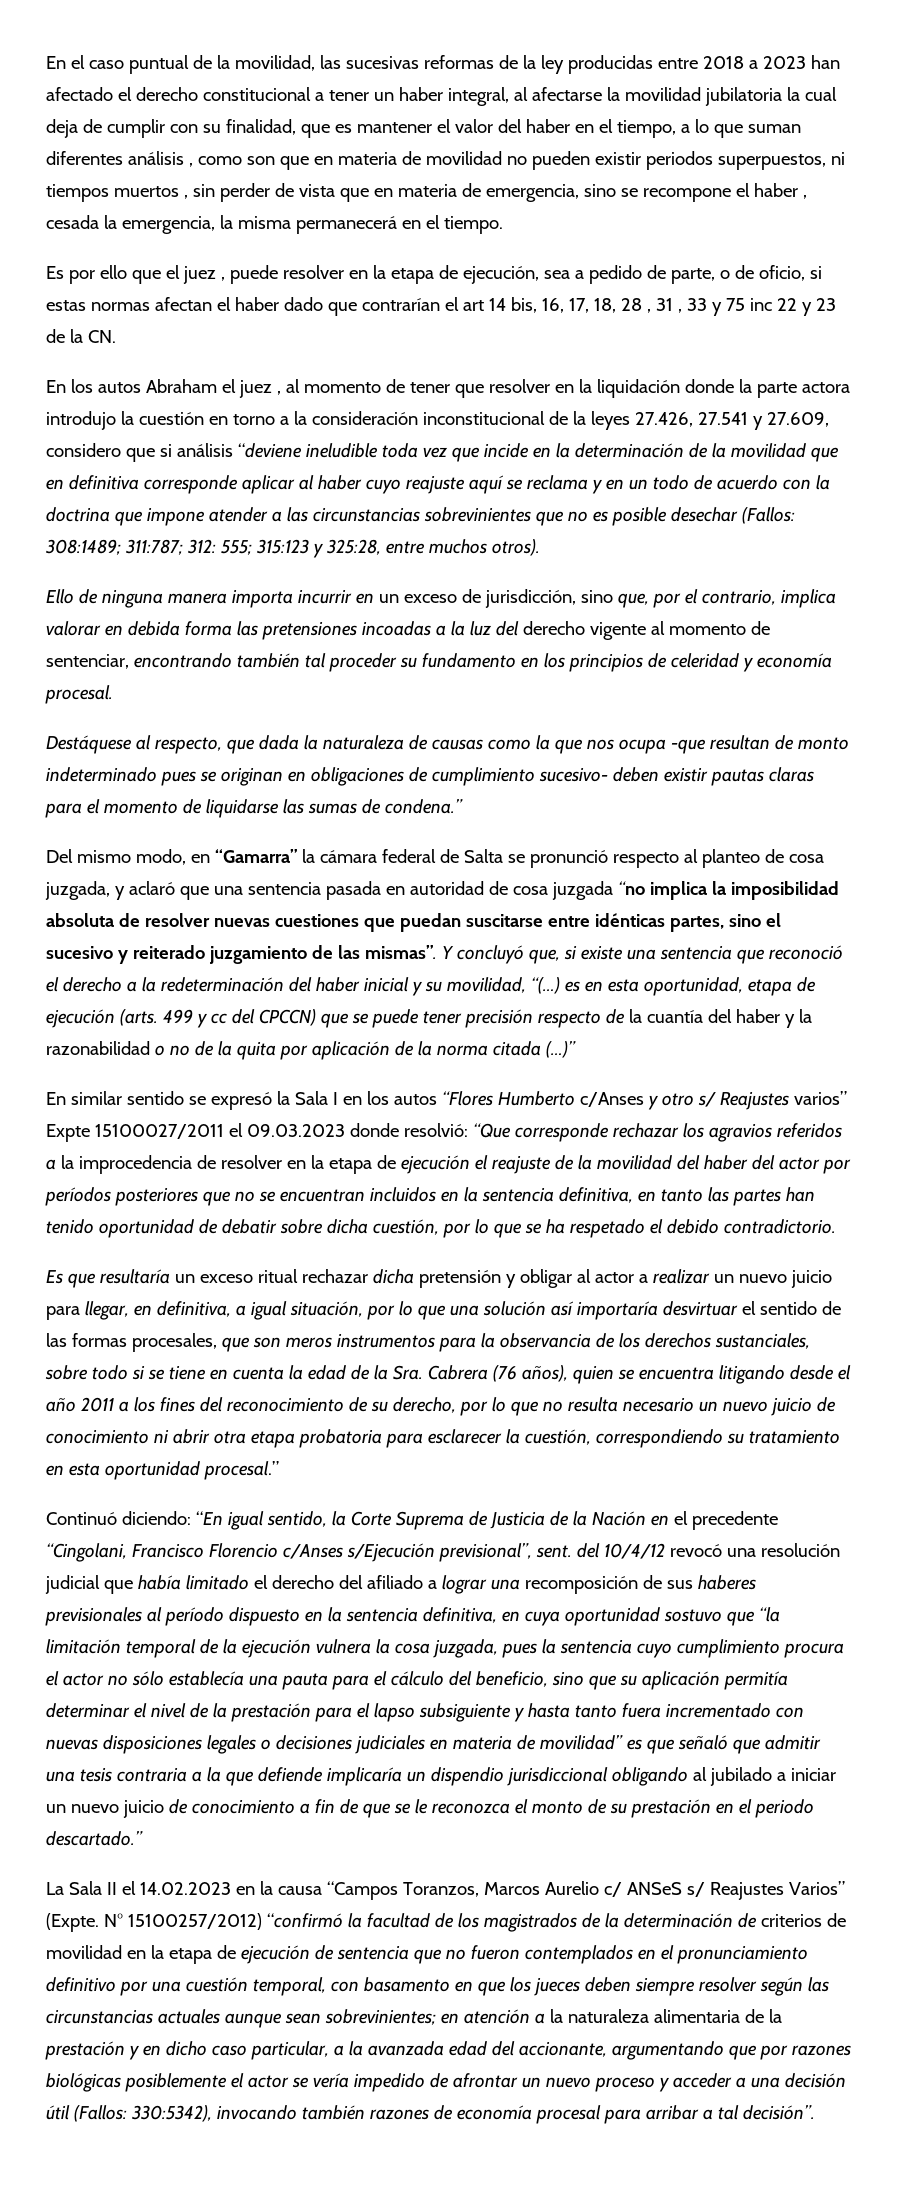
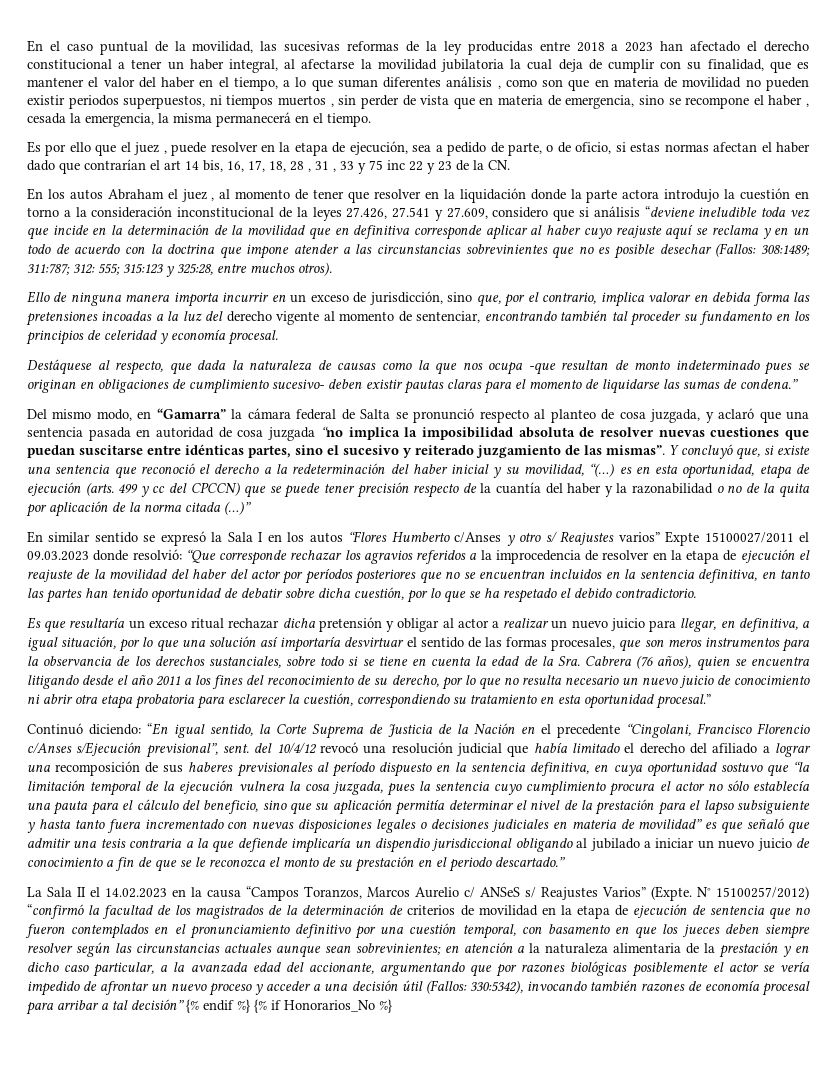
[742,2105,815,2120] decisión”. -> [131,999,392,1013] decisión” {% endif %} {% if Honorarios_No %}

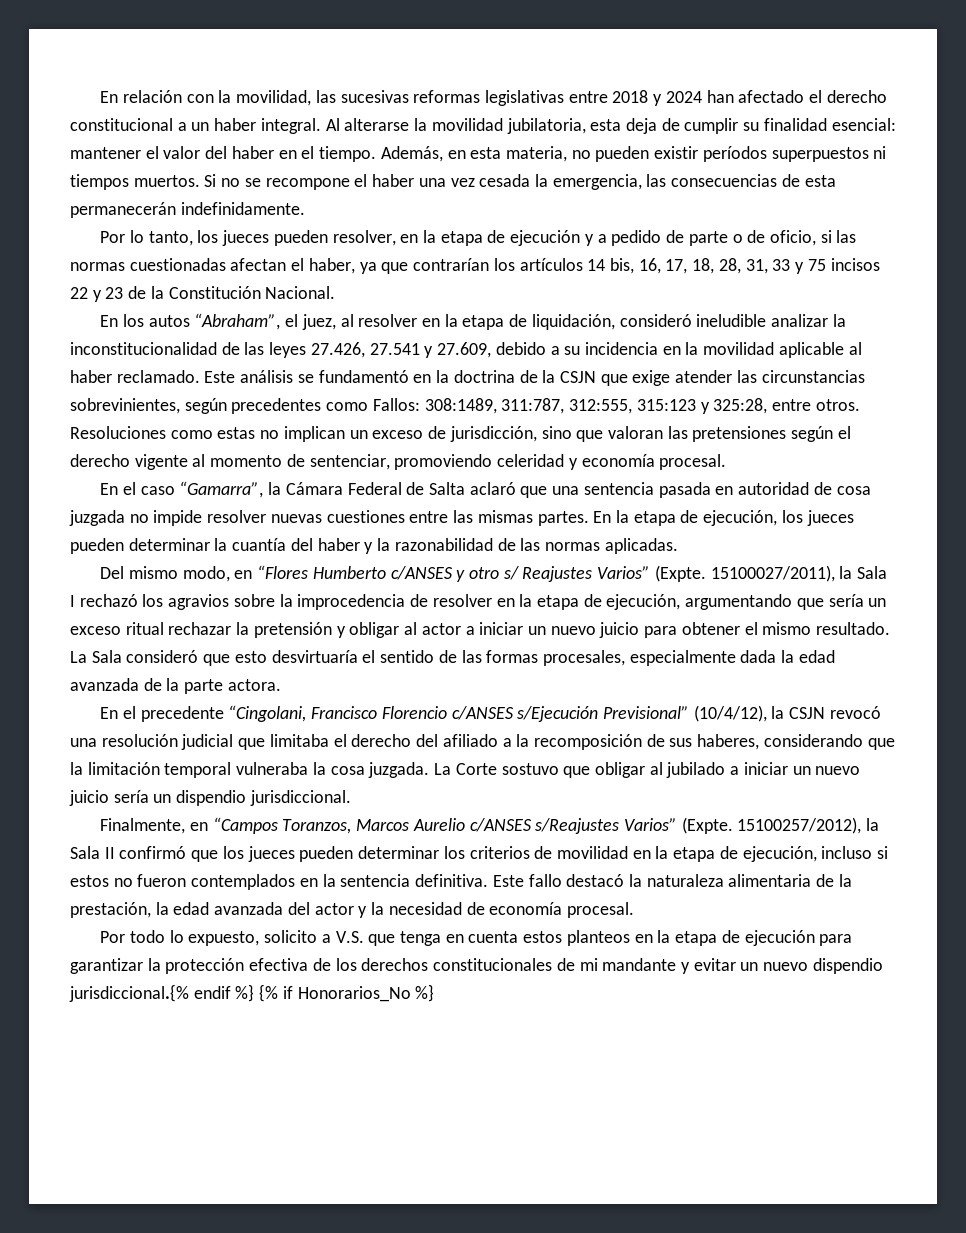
[27,40,168,55] En el caso puntual de -> [100,90,214,103] En relación con
[406,41,654,55] de la ley producidas entre 2018 a 2023 -> [485,90,702,106] legislativas entre 2018 y 2024
[131,59,163,69] tener -> (187, 126) none
[228,59,810,73] integral, al afectarse la movilidad jubilatoria la cual deja de cumplir con su finalidad, que es -> [260,118,896,134] integral. Al alterarse la movilidad jubilatoria, esta deja de cumplir su finalidad esencial:
[233,76,809,91] [27,95,664,109] tiempo, a lo que suman diferentes análisis , como son que en materia de movilidad no pueden existir periodos superpuestos, ni tiempos muertos , sin perder de vista que en materia de emergencia, sino -> [319,146,887,162] [70,174,241,190] tiempo. Además, en esta materia, no pueden existir períodos superpuestos ni tiempos muertos. Si no
[805,103,809,107] , -> [418,178,475,187] una vez
[158,112,371,127] [27,141,811,156] [27,159,510,174] [27,188,810,203] [27,206,308,218] la misma permanecerá en el tiempo. // Es por ello que el juez , puede resolver en la etapa de ejecución, sea a pedido de parte, o de oficio, si estas normas afectan el haber dado que contrarían el art 14 bis, 16, 17, 18, 28 , 31 , 33 y 75 inc 22 y 23 de la CN. // En los autos Abraham el juez , al momento de tener que resolver en la liquidación donde la parte actora introdujo la cuestión en torno a la consideración inconstitucional de la -> [646,174,836,187] [70,202,305,218] [100,230,857,246] [70,258,880,274] [70,286,336,302] [100,313,846,330] [70,342,265,355] las consecuencias de esta permanecerán indefinidamente. // Por lo tanto, los jueces pueden resolver, en la etapa de ejecución y a pedido de parte o de oficio, si las normas cuestionadas afectan el haber, ya que contrarían los artículos 14 bis, 16, 17, 18, 28, 31, 33 y 75 incisos 22 y 23 de la Constitución Nacional. // En los autos “Abraham”, el juez, al resolver en la etapa de liquidación, consideró ineludible analizar la inconstitucionalidad de las
[492,206,810,221] [27,224,810,240] [27,243,811,259] [27,262,332,277] [27,291,286,307] considero que si análisis “deviene ineludible toda vez que incide en la determinación de la movilidad que en definitiva corresponde aplicar al haber cuyo reajuste aquí se reclama y en un todo de acuerdo con la doctrina que impone atender a las circunstancias sobrevinientes que no es posible desechar (Fallos: 308:1489; 311:787; 312: 555; 315:123 y 325:28, entre muchos otros). // Ello de ninguna manera importa incurrir en -> [495,342,862,358] [70,370,865,386] [70,398,860,414] [70,426,345,442] debido a su incidencia en la movilidad aplicable al haber reclamado. Este análisis se fundamentó en la doctrina de la CSJN que exige atender las circunstancias sobrevinientes, según precedentes como Fallos: 308:1489, 311:787, 312:555, 315:123 y 325:28, entre otros. Resoluciones como estas no implican
[476,292,811,307] [26,311,224,326] que, por el contrario, implica valorar en debida forma las pretensiones incoadas a la luz del -> [576,426,851,442] que valoran las pretensiones según el
[484,310,811,326] [26,329,278,345] [27,359,810,375] [27,379,798,394] [27,408,714,423] encontrando también tal proceder su fundamento en los principios de celeridad y economía procesal. // Destáquese al respecto, que dada la naturaleza de causas como la que nos ocupa -que resultan de monto indeterminado pues se originan en obligaciones de cumplimiento sucesivo- deben existir pautas claras para el momento de liquidarse las sumas de condena.” // Del mismo modo, en “Gamarra” la cámara federal de Salta se pronunció respecto al planteo de cosa juzgada, y -> [394,454,727,470] [100,481,466,498] promoviendo celeridad y economía procesal. // En el caso “Gamarra”, la Cámara Federal de Salta
[320,426,809,440] [27,444,810,460] [27,463,811,479] [27,482,477,498] “no implica la imposibilidad absoluta de resolver nuevas cuestiones que puedan suscitarse entre idénticas partes, sino el sucesivo y reiterado juzgamiento de las mismas”. Y concluyó que, si existe una sentencia que reconoció el derecho a la redeterminación del haber inicial y su movilidad, “(…) es en esta oportunidad, etapa de ejecución (arts. 499 y cc del CPCCN) que se puede tener precisión respecto de -> [129,510,854,526] [70,538,210,554] no impide resolver nuevas cuestiones entre las mismas partes. En la etapa de ejecución, los jueces pueden determinar
[716,483,811,498] [26,501,251,517] [27,531,343,546] o no de la quita por aplicación de la norma citada (…)” // En similar sentido se expresó la Sala I en los autos -> [497,538,678,554] [100,566,253,582] de las normas aplicadas. // Del mismo modo, en
[454,532,502,543] c/Anses -> [390,566,453,580] c/ANSES
[618,531,810,546] [27,549,478,565] varios” Expte 15100027/2011 el 09.03.2023 donde resolvió: “Que corresponde rechazar los agravios referidos a -> [597,565,888,582] [70,594,275,610] Varios” (Expte. 15100027/2011), la Sala I rechazó los agravios sobre
[740,549,811,563] [27,568,811,584] [27,587,696,603] [27,617,126,633] ejecución el reajuste de la movilidad del haber del actor por períodos posteriores que no se encuentran incluidos en la sentencia definitiva, en tanto las partes han tenido oportunidad de debatir sobre dicha cuestión, por lo que se ha respetado el debido contradictorio. // Es que resultaría -> [606,594,864,610] ejecución, argumentando que sería
[282,618,316,628] dicha -> [236,622,250,635] la
[503,618,550,628] realizar -> [479,622,524,635] iniciar
[680,618,811,632] [27,636,405,652] llegar, en definitiva, a igual situación, por lo que una solución así importaría desvirtuar -> [681,622,891,635] [70,650,358,666] obtener el mismo resultado. La Sala consideró que esto desvirtuaría
[619,637,810,652] [27,655,810,671] [27,674,811,690] [27,693,711,709] [27,723,535,739] que son meros instrumentos para la observancia de los derechos sustanciales, sobre todo si se tiene en cuenta la edad de la Sra. Cabrera (76 años), quien se encuentra litigando desde el año 2011 a los fines del reconocimiento de su derecho, por lo que no resulta necesario un nuevo juicio de conocimiento ni abrir otra etapa probatoria para esclarecer la cuestión, correspondiendo su tratamiento en esta oportunidad procesal.” // Continuó diciendo: “En igual sentido, la Corte Suprema de Justicia de la Nación en -> [629,650,835,666] [70,678,281,694] [100,707,119,719] especialmente dada la edad avanzada de la parte actora. // En
[27,742,317,758] c/Anses s/Ejecución previsional”, sent. del 10/4/12 -> [451,705,826,722] c/ANSES s/Ejecución Previsional” (10/4/12), la CSJN
[533,742,620,753] había limitado -> [269,734,329,747] limitaba
[775,743,812,757] [27,764,51,772] lograr una -> [516,734,530,747] la
[188,761,810,777] [27,780,810,796] [27,799,811,815] [27,818,811,834] [27,837,573,853] haberes previsionales al período dispuesto en la sentencia definitiva, en cuya oportunidad sostuvo que “la limitación temporal de la ejecución vulnera la cosa juzgada, pues la sentencia cuyo cumplimiento procura el actor no sólo establecía una pauta para el cálculo del beneficio, sino que su aplicación permitía determinar el nivel de la prestación para el lapso subsiguiente y hasta tanto fuera incrementado con nuevas disposiciones legales o decisiones judiciales en materia de movilidad” es que señaló que admitir una tesis contraria a la que defiende implicaría un dispendio jurisdiccional obligando -> [697,734,895,750] [70,762,645,778] haberes, considerando que la limitación temporal vulneraba la cosa juzgada. La Corte sostuvo que obligar
[795,838,810,848] [27,856,565,872] [27,886,809,901] [27,904,404,919] de conocimiento a fin de que se le reconozca el monto de su prestación en el periodo descartado.” // La Sala II el 14.02.2023 en la causa “Campos Toranzos, Marcos Aurelio c/ ANSeS s/ Reajustes Varios” (Expte. N° 15100257/2012) “confirmó la facultad de los magistrados de la determinación de -> [113,790,351,806] [100,817,880,834] [70,846,465,862] sería un dispendio jurisdiccional. // Finalmente, en “Campos Toranzos, Marcos Aurelio c/ANSES s/Reajustes Varios” (Expte. 15100257/2012), la Sala II confirmó que los jueces pueden determinar los
[632,904,810,920] [25,923,810,939] [27,942,526,958] ejecución de sentencia que no fueron contemplados en el pronunciamiento definitivo por una cuestión temporal, con basamento en que los jueces deben siempre resolver según las circunstancias actuales aunque sean sobrevinientes; en atención a -> [742,846,889,862] [70,874,625,890] ejecución, incluso si estos no fueron contemplados en la sentencia definitiva. Este fallo destacó
[719,942,810,958] [27,961,810,977] [27,980,810,996] [26,999,199,1015] prestación y en dicho caso particular, a la avanzada edad del accionante, argumentando que por razones biológicas posiblemente el actor se vería impedido de afrontar un nuevo proceso y acceder a una decisión útil (Fallos: 330:5342), invocando también razones de economía procesal para arribar a tal decisión” {% -> [70,902,634,918] [100,930,853,946] [70,958,883,974] [69,984,189,1002] prestación, la edad avanzada del actor y la necesidad de economía procesal. // Por todo lo expuesto, solicito a V.S. que tenga en cuenta estos planteos en la etapa de ejecución para garantizar la protección efectiva de los derechos constitucionales de mi mandante y evitar un nuevo dispendio jurisdiccional.{%

